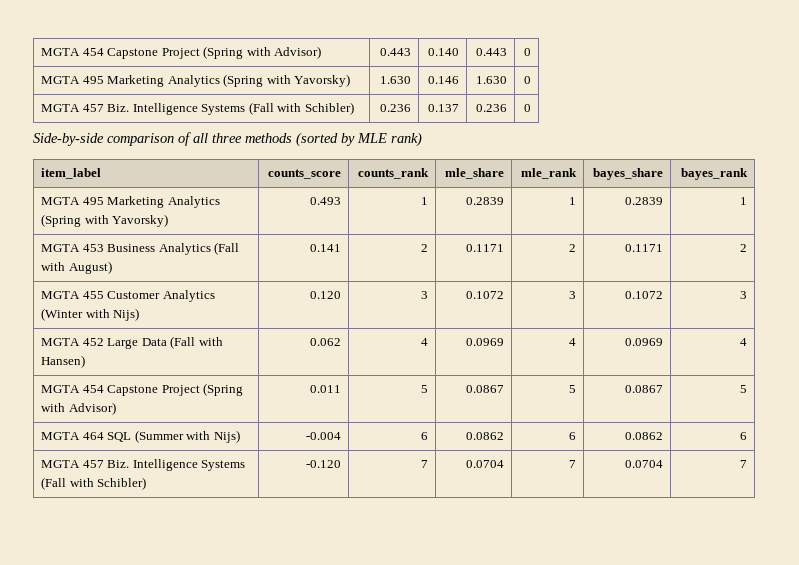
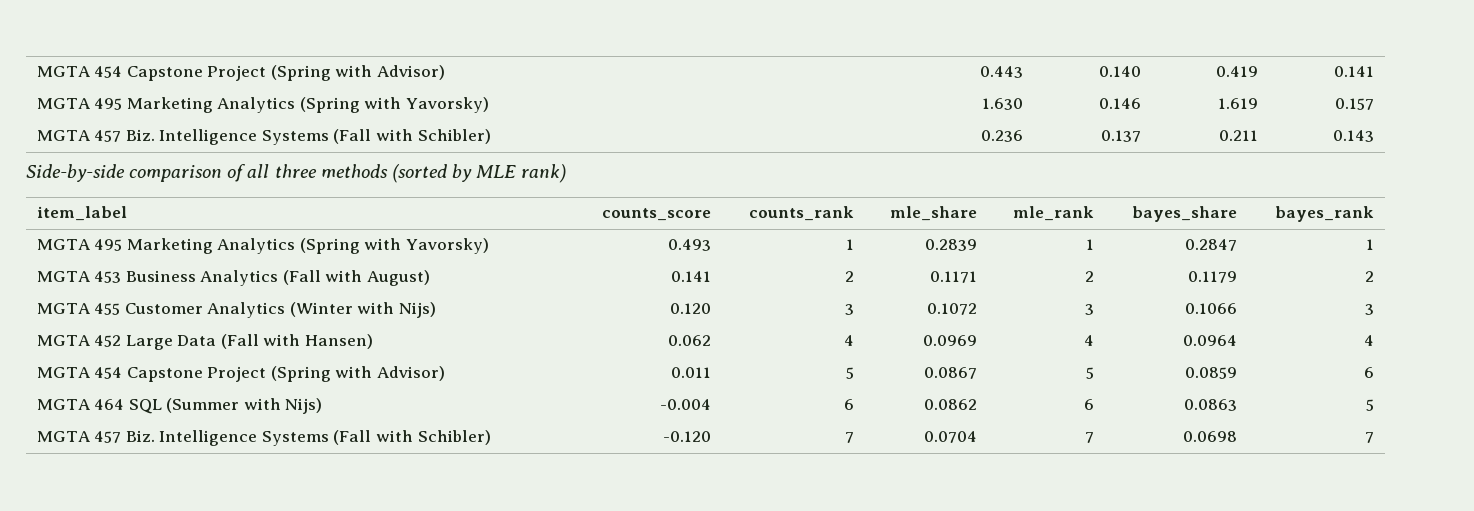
[475,48,507,56] [523,48,531,56] 0.443 | 0 -> [1216,66,1259,77] [1334,66,1375,77] 0.419 | 0.141
[475,76,507,84] [523,76,531,84] 1.630 | 0 -> [1218,98,1259,109] [1335,98,1375,110] 1.619 | 0.157
[475,104,507,112] [523,104,531,112] 0.236 | 0 -> [1219,130,1259,141] [1333,130,1375,142] 0.211 | 0.143
[624,197,663,205] 0.2839 -> [1185,239,1238,251] 0.2847
[624,244,663,252] 0.1171 -> [1188,271,1238,283] 0.1179
[624,291,663,299] 0.1072 -> [1185,303,1238,314] 0.1066
[624,338,663,346] 0.0969 -> [1183,335,1238,346] 0.0964
[624,385,663,393] [739,385,747,393] 0.0867 | 5 -> [1185,367,1238,379] [1364,367,1375,378] 0.0859 | 6
[624,432,663,440] [739,432,747,440] 0.0862 | 6 -> [1184,399,1238,411] [1366,399,1375,411] 0.0863 | 5
[624,460,663,468] 0.0704 -> [1183,431,1238,442] 0.0698

